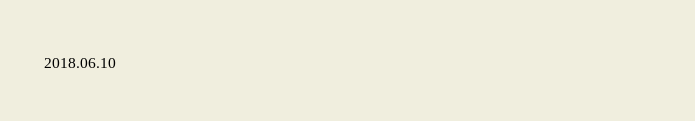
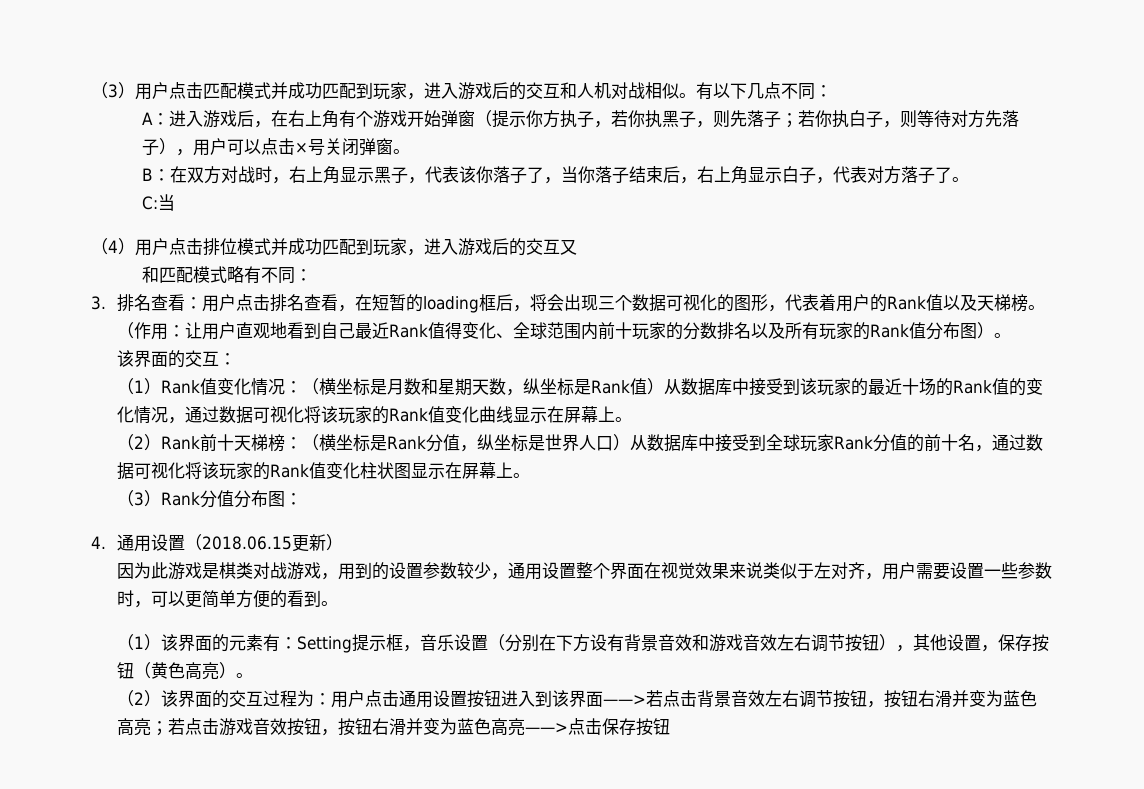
[44,58,116,68] 2018.06.10 -> [91,82,832,100] [142,110,1020,128] [142,138,411,156] [142,166,970,184] [142,194,176,211] [91,238,577,256] [142,266,313,284] [91,294,1045,313] [116,322,1011,340] [116,350,236,368] [116,378,1043,396] [116,406,632,424] [116,434,1043,452] [116,462,530,480] [116,490,302,508] [91,534,343,552] [116,562,1052,580] [116,590,338,608] [116,634,1049,653] [116,662,253,680] [116,690,1037,708] [116,718,670,736] （3）用户点击匹配模式并成功匹配到玩家，进入游戏后的交互和人机对战相似。有以下几点不同： // A：进入游戏后，在右上角有个游戏开始弹窗（提示你方执子，若你执黑子，则先落子；若你执白子，则等待对方先落子），用户可以点击×号关闭弹窗。 // B：在双方对战时，右上角显示黑子，代表该你落子了，当你落子结束后，右上角显示白子，代表对方落子了。 // C:当 // （4）用户点击排位模式并成功匹配到玩家，进入游戏后的交互又 // 和匹配模式略有不同： // 3.排名查看：用户点击排名查看，在短暂的loading框后，将会出现三个数据可视化的图形，代表着用户的Rank值以及天梯榜。（作用：让用户直观地看到自己最近Rank值得变化、全球范围内前十玩家的分数排名以及所有玩家的Rank值分布图）。 // 该界面的交互： // （1）Rank值变化情况：（横坐标是月数和星期天数，纵坐标是Rank值）从数据库中接受到该玩家的最近十场的Rank值的变化情况，通过数据可视化将该玩家的Rank值变化曲线显示在屏幕上。 // （2）Rank前十天梯榜：（横坐标是Rank分值，纵坐标是世界人口）从数据库中接受到全球玩家Rank分值的前十名，通过数据可视化将该玩家的Rank值变化柱状图显示在屏幕上。 // （3）Rank分值分布图： // 4.通用设置（2018.06.15更新） // 因为此游戏是棋类对战游戏，用到的设置参数较少，通用设置整个界面在视觉效果来说类似于左对齐，用户需要设置一些参数时，可以更简单方便的看到。 // （1）该界面的元素有：Setting提示框，音乐设置（分别在下方设有背景音效和游戏音效左右调节按钮），其他设置，保存按钮（黄色高亮）。 // （2）该界面的交互过程为：用户点击通用设置按钮进入到该界面——>若点击背景音效左右调节按钮，按钮右滑并变为蓝色高亮；若点击游戏音效按钮，按钮右滑并变为蓝色高亮——>点击保存按钮

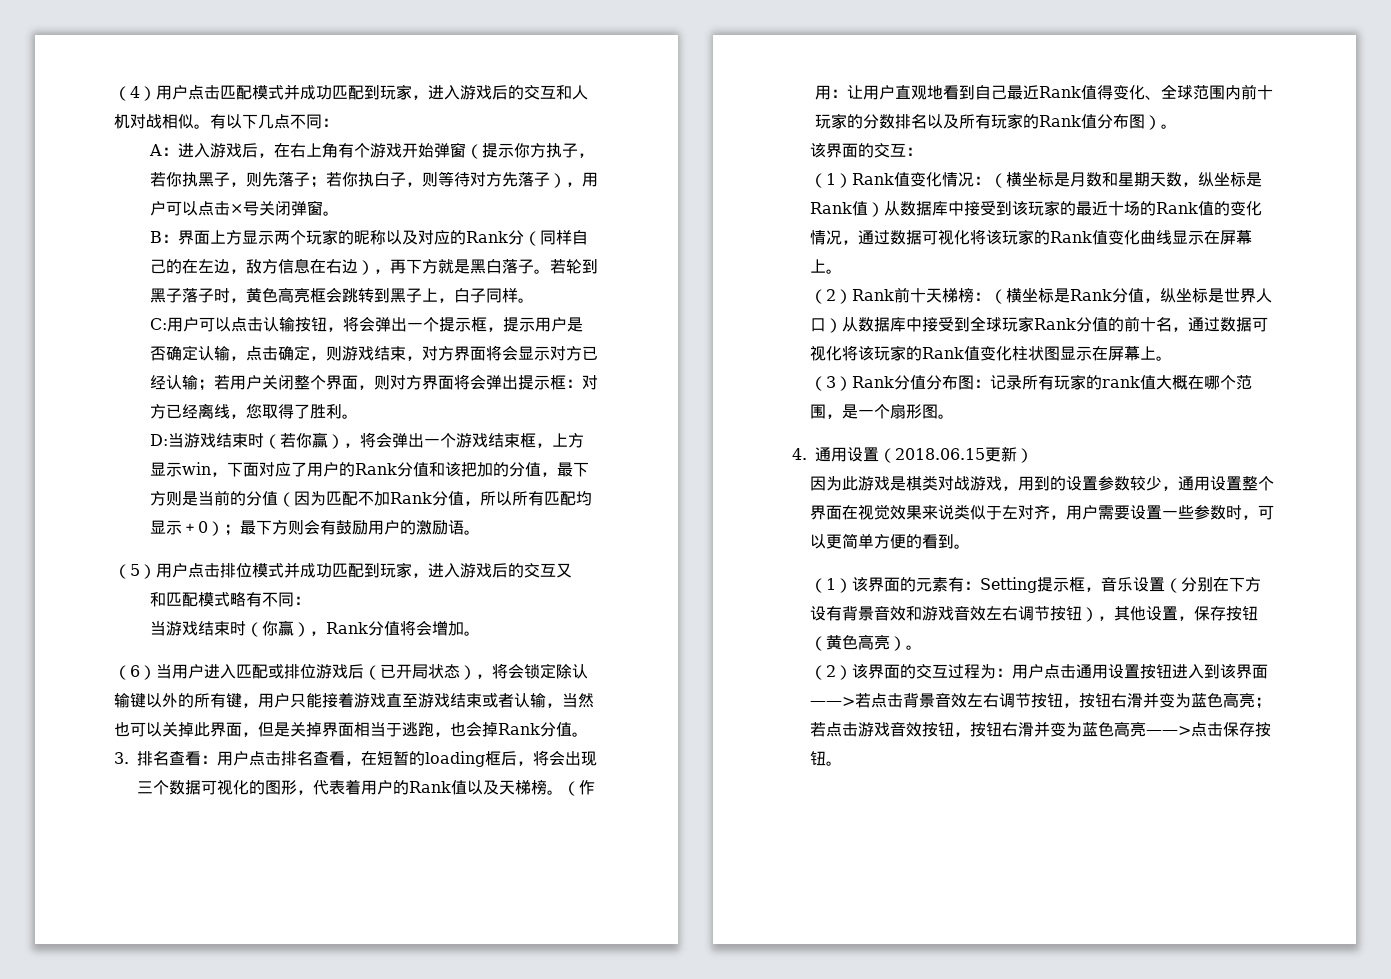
[91,82,118,99] （3 -> [114,86,140,101] （4
[170,166,970,184] [142,194,176,211] [91,238,118,255] 在双方对战时，右上角显示黑子，代表该你落子了，当你落子结束后，右上角显示白子，代表对方落子了。 // C:当 // （4 -> [178,229,589,246] [150,258,599,275] [150,287,535,303] [150,316,584,332] [150,345,599,361] [150,374,599,391] [150,403,359,419] [150,432,585,449] [150,462,590,477] [150,490,593,507] [150,519,481,536] [114,564,140,579] 界面上方显示两个玩家的昵称以及对应的Rank分（同样自己的在左边，敌方信息在右边），再下方就是黑白落子。若轮到黑子落子时，黄色高亮框会跳转到黑子上，白子同样。 // C:用户可以点击认输按钮，将会弹出一个提示框，提示用户是否确定认输，点击确定，则游戏结束，对方界面将会显示对方已经认输；若用户关闭整个界面，则对方界面将会弹出提示框：对方已经离线，您取得了胜利。 // D:当游戏结束时（若你赢），将会弹出一个游戏结束框，上方显示win，下面对应了用户的Rank分值和该把加的分值，最下方则是当前的分值（因为匹配不加Rank分值，所以所有匹配均显示＋0）；最下方则会有鼓励用户的激励语。 // （5
(313, 275) none -> [150,620,481,637] [114,663,588,680] [114,692,594,708] [114,721,588,737] // 当游戏结束时（你赢），Rank分值将会增加。 // （6）当用户进入匹配或排位游戏后（已开局状态），将会锁定除认输键以外的所有键，用户只能接着游戏直至游戏结束或者认输，当然也可以关掉此界面，但是关掉界面相当于逃跑，也会掉Rank分值。
(302, 499) none -> [990,374,1253,390] [810,404,955,419] 记录所有玩家的rank值大概在哪个范围，是一个扇形图。
(670, 726) none -> [826,761,843,766] 。

